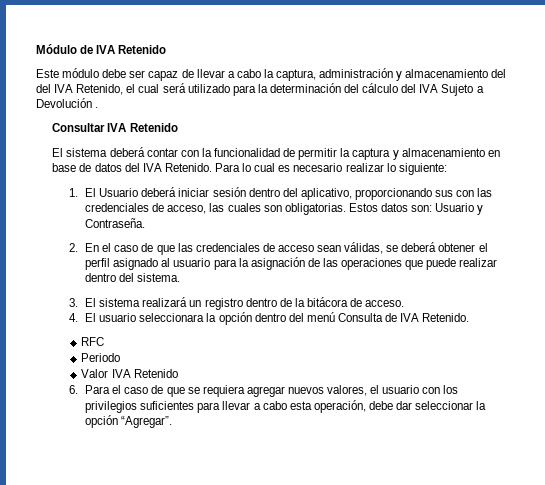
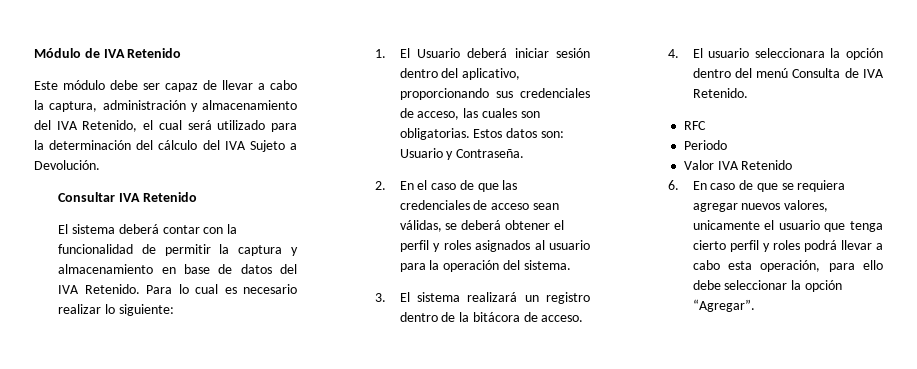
[36,84,51,93] del -> (51, 125) none
[36,98,99,108] Devolución . -> [34,160,100,170] Devolución.
[456,188,493,197] con las -> (513, 94) none
[113,258,159,270] asignado -> [433,240,531,252] y roles asignados
[250,257,498,270] [85,273,117,282] asignación de las operaciones que puede realizar dentro -> [443,260,500,272] operación
[85,385,122,394] Para el -> [692,181,707,190] En
(368, 390) none -> [692,220,760,230] unicamente
[422,385,459,394] [85,401,221,413] con los privilegios suficientes para -> [824,221,883,232] [692,240,837,252] que tenga cierto perfil y roles podrá
[368,401,413,410] debe dar -> [828,260,883,272] [692,280,721,290] para ello debe

